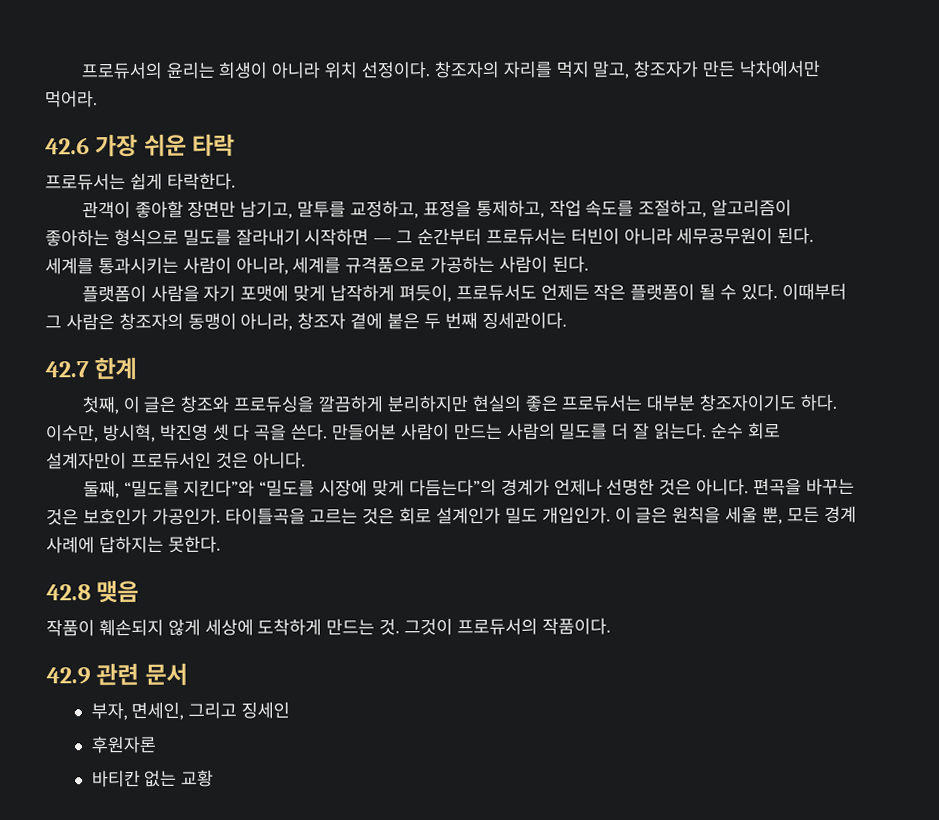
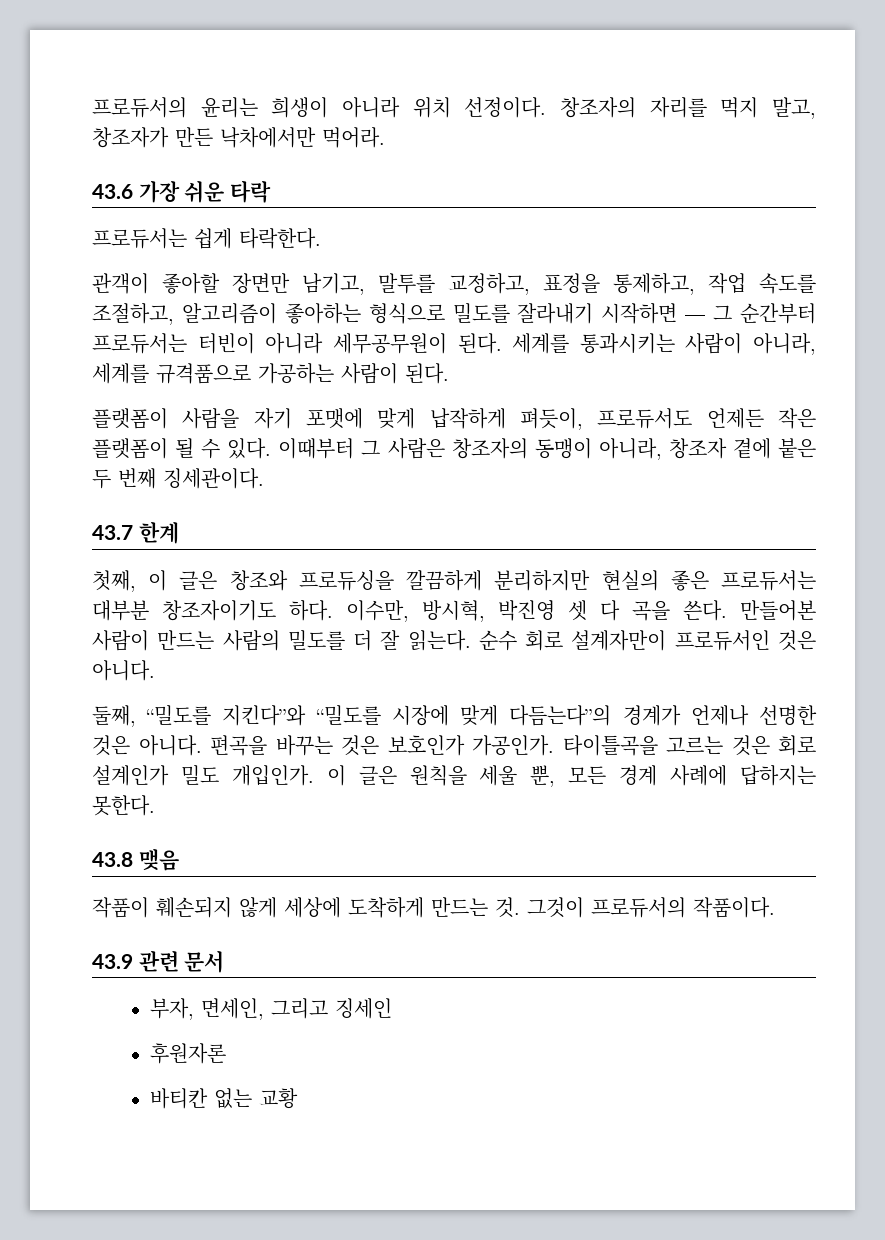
[45,137,90,155] 42.6 -> [92,184,133,199] 43.6
[45,361,89,378] 42.7 -> [92,525,133,540] 43.7
[46,584,91,601] 42.8 -> [92,852,133,867] 43.8
[46,667,91,685] 42.9 -> [92,954,133,969] 43.9

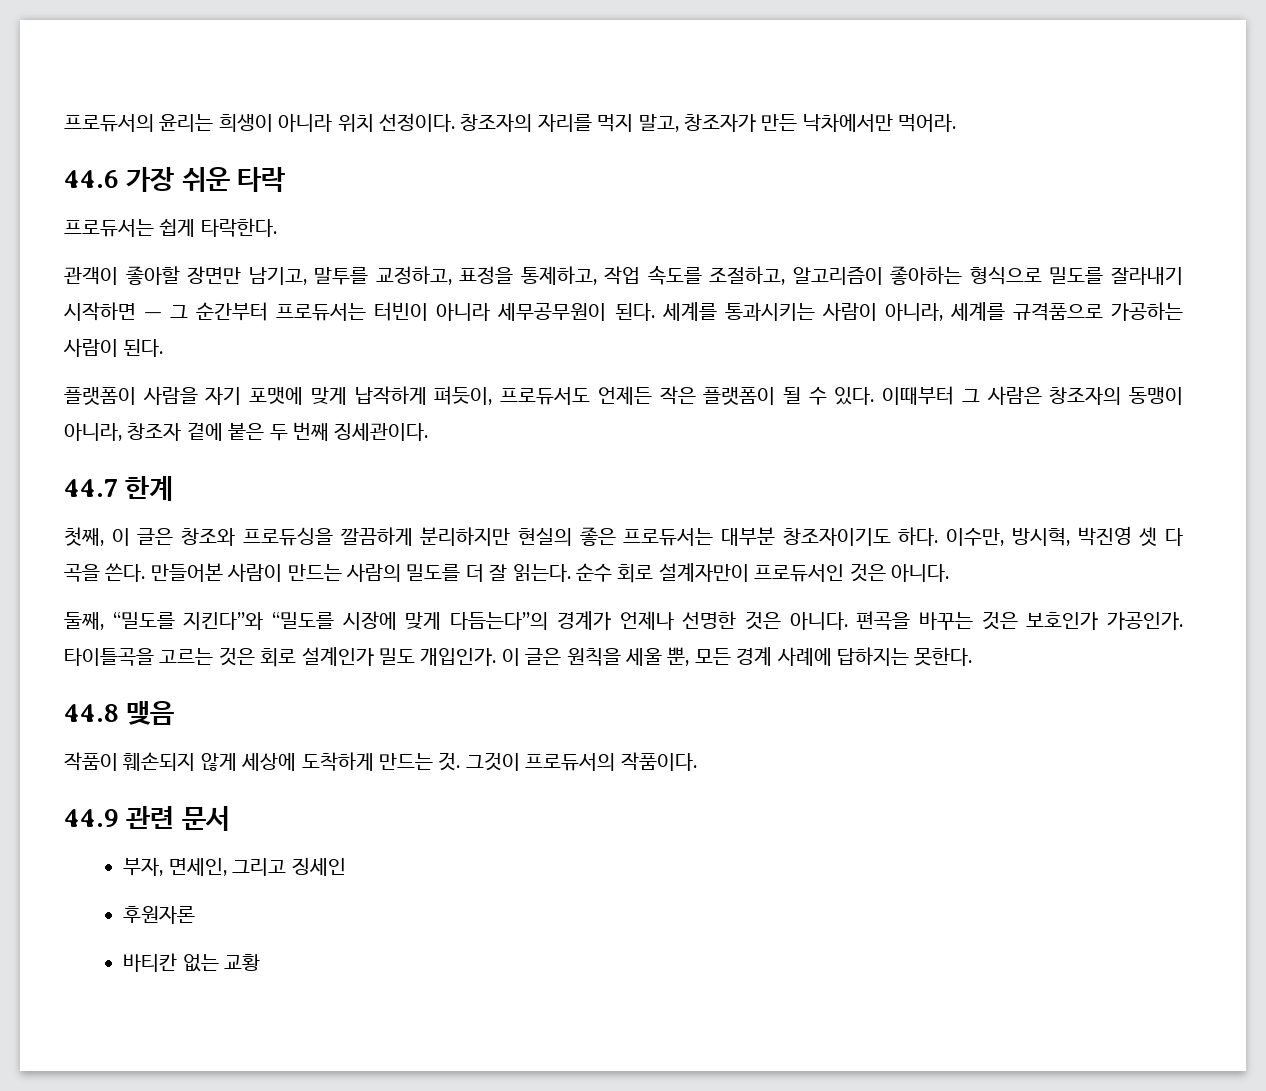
[92,184,133,199] 43.6 -> [64,170,119,188] 44.6
[92,525,133,540] 43.7 -> [64,479,118,497] 44.7
[92,852,133,867] 43.8 -> [64,704,119,722] 44.8
[92,954,133,969] 43.9 -> [64,809,119,827] 44.9

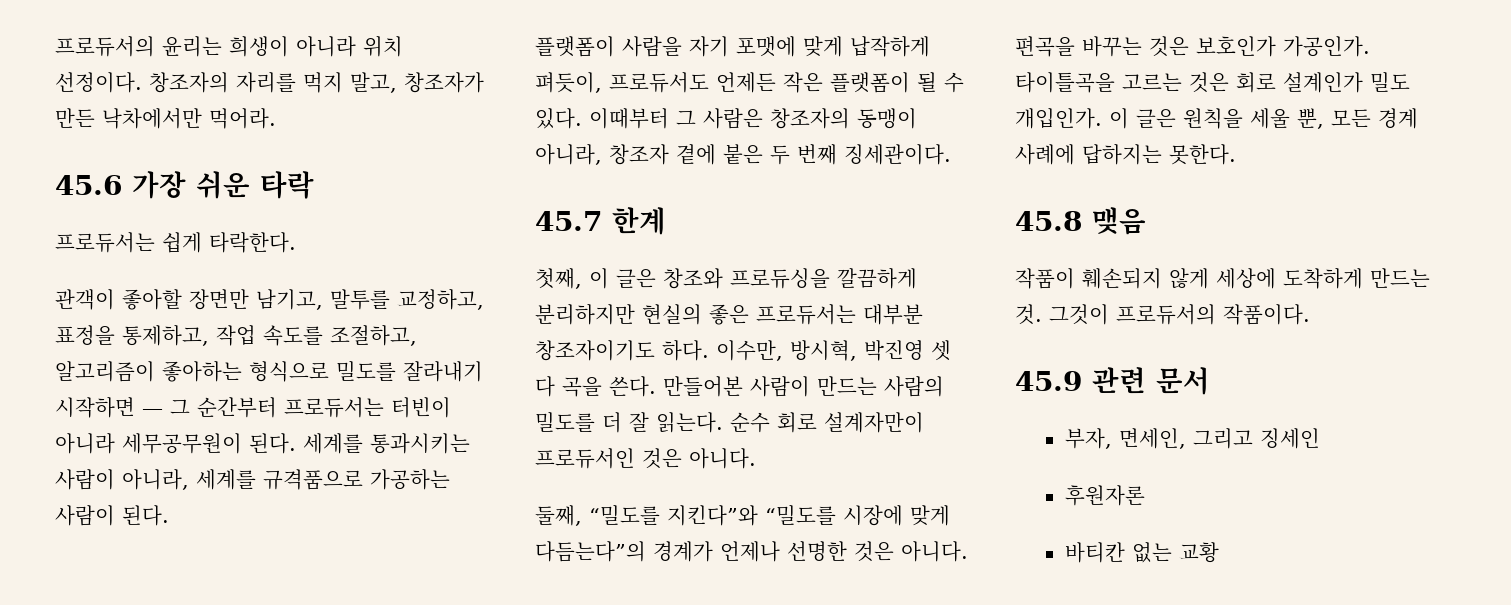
[64,170,119,188] 44.6 -> [55,175,122,195] 45.6
[64,479,118,497] 44.7 -> [535,211,602,231] 45.7
[64,704,119,722] 44.8 -> [1015,211,1082,231] 45.8
[64,809,119,827] 44.9 -> [1015,371,1082,391] 45.9

